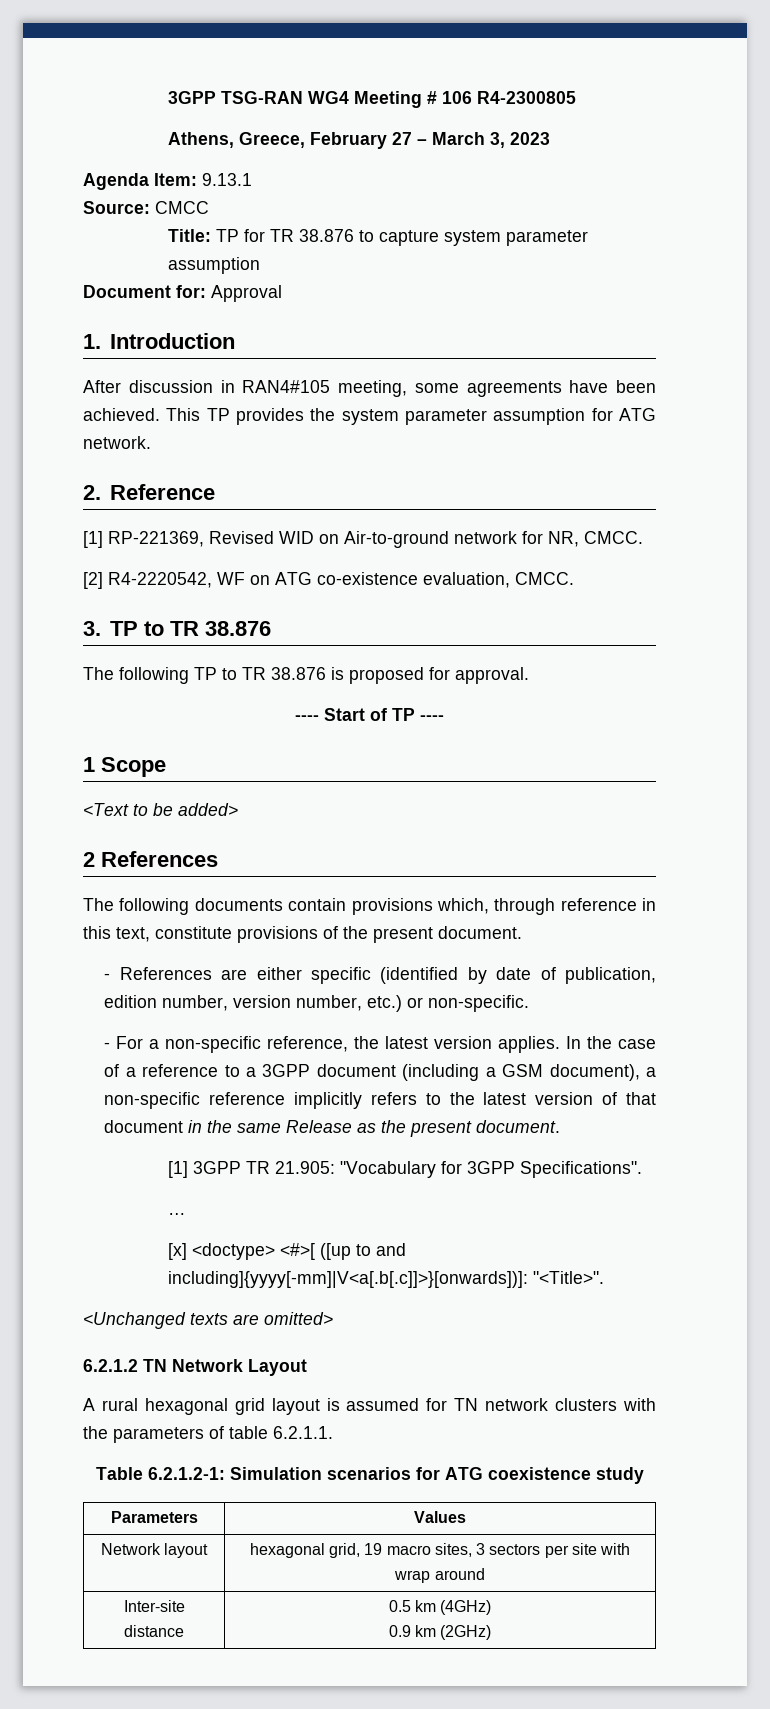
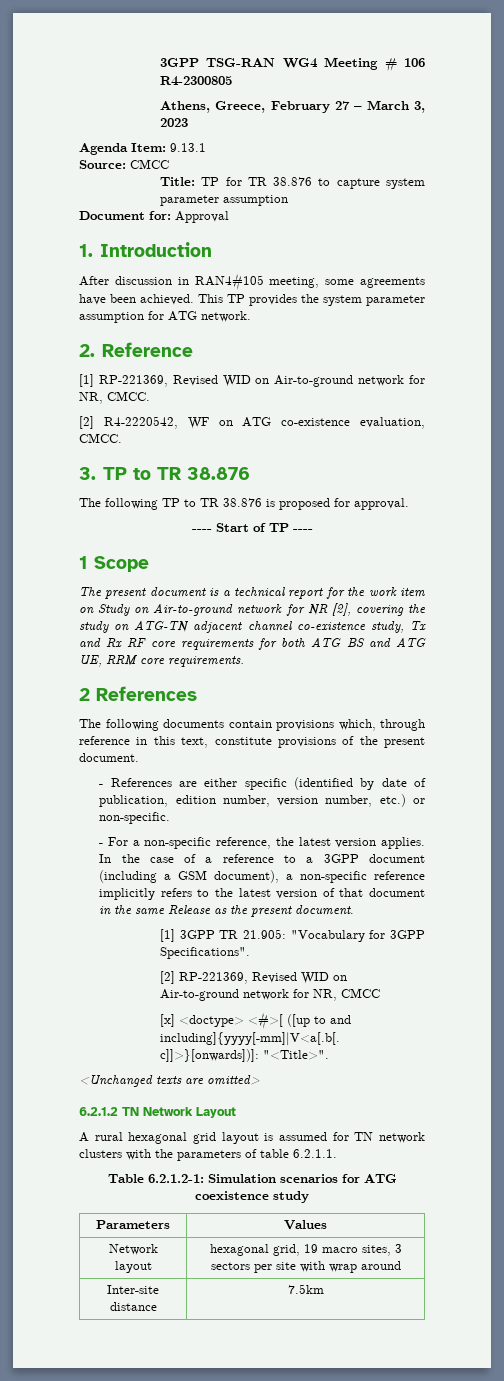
[83,803,238,816] <Text to be added> -> [79,587,425,599] [79,603,426,616] [79,620,426,633] [79,637,426,650] [79,655,244,667] The present document is a technical report for the work item on Study on Air-to-ground network for NR [2], covering the study on ATG-TN adjacent channel co-existence study, Tx and Rx RF core requirements for both ATG BS and ATG UE, RRM core requirements.
[168,1213,187,1215] … -> [160,971,348,984] [160,988,381,1001] [2] RP-221369, Revised WID on Air-to-ground network for NR, CMCC
[388,1600,492,1615] [388,1625,492,1640] 0.5 km (4GHz) // 0.9 km (2GHz) -> [287,1284,324,1294] 7.5km

